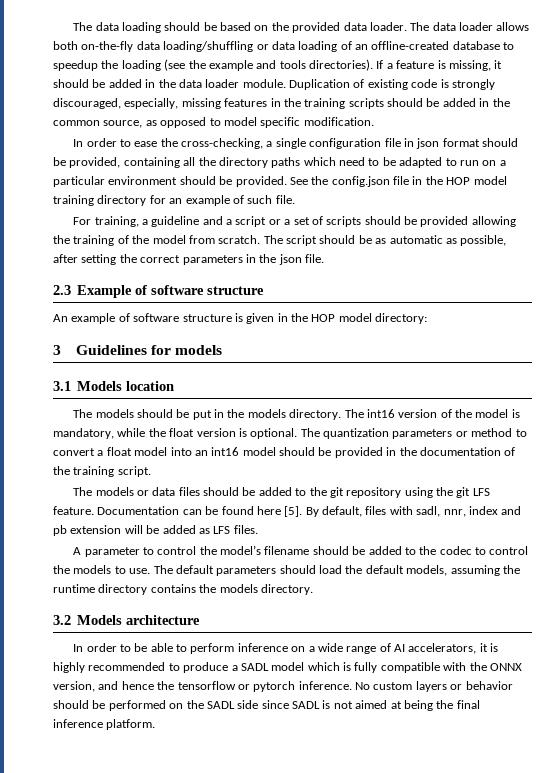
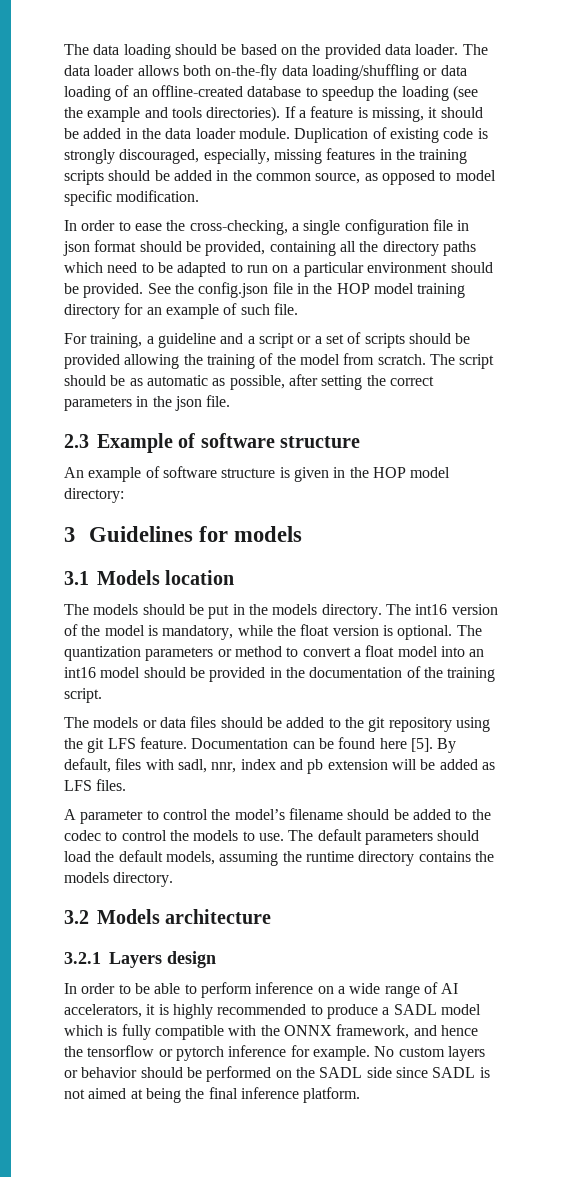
(201, 620) none -> [64,951,216,968] // 3.2.1 Layers design
[53,681,95,692] version, -> [336,1024,410,1039] framework,
[298,681,352,690] inference. -> [228,1045,370,1061] inference for example.

